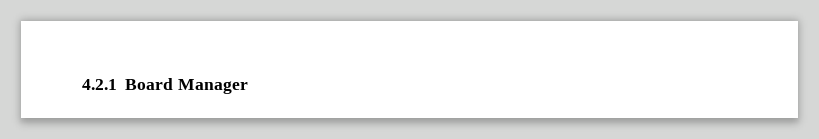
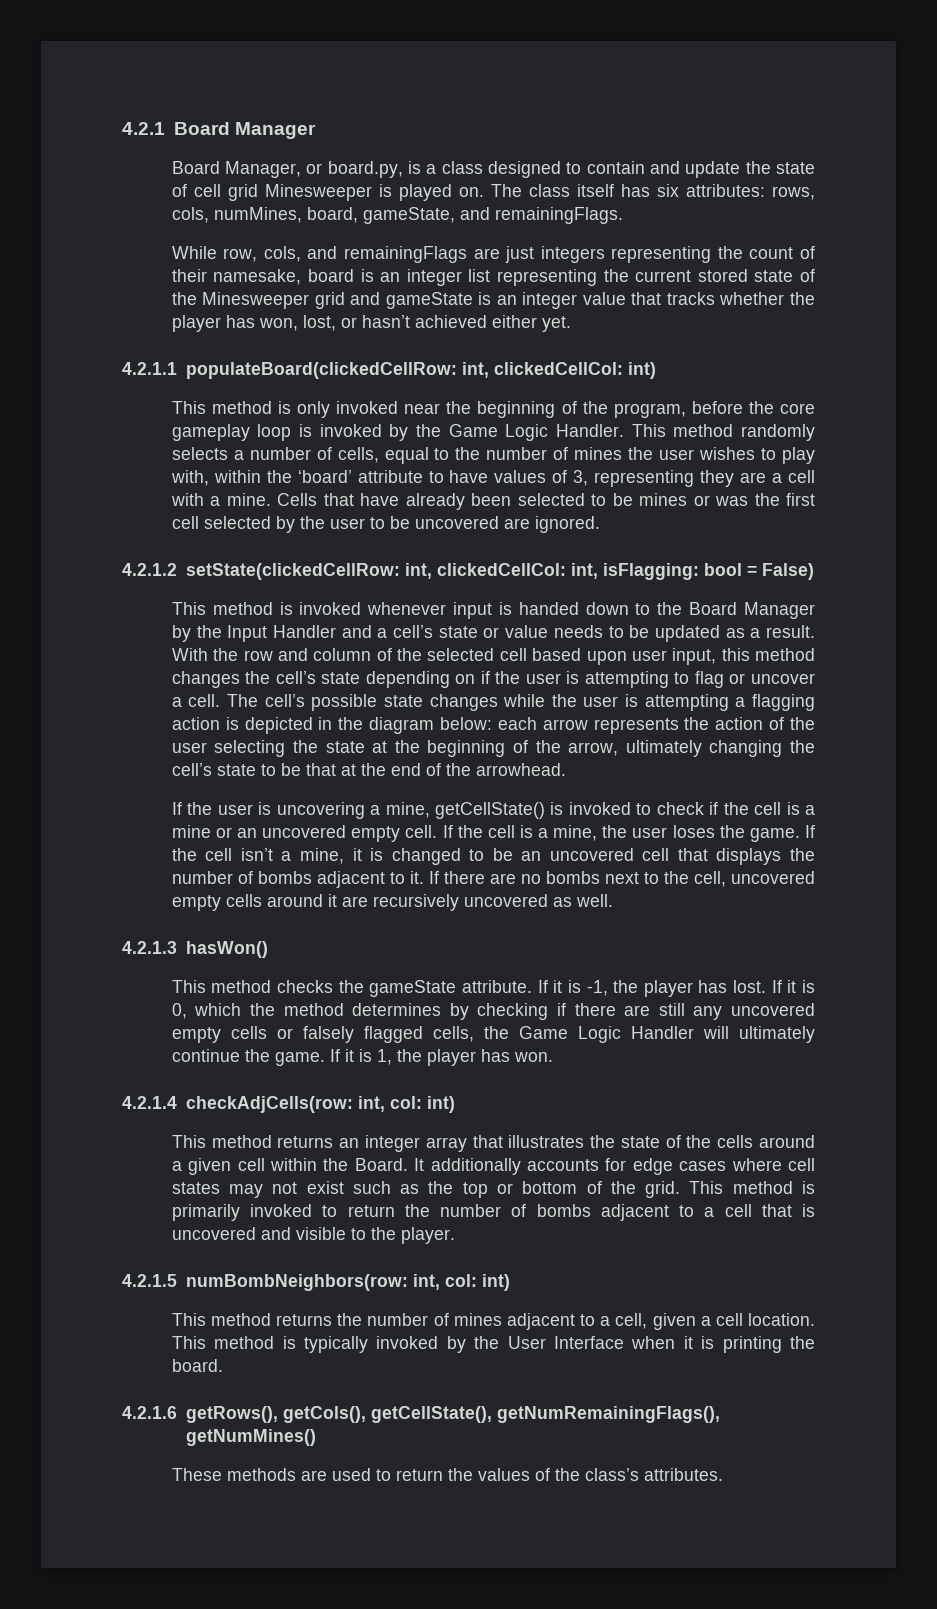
(248, 86) none -> [171,161,816,178] [171,184,815,201] [171,207,623,224] [171,246,815,263] [171,269,816,286] [171,292,815,309] [171,315,571,332] [122,362,656,379] [171,401,815,418] [171,424,815,441] [171,447,815,464] [170,470,816,487] [170,493,816,510] [171,516,600,533] [122,563,814,580] [171,602,816,619] [171,625,815,642] [171,648,816,665] [171,671,816,688] [171,694,815,711] [171,717,816,734] [171,740,816,757] [171,763,566,776] [171,802,815,819] [171,825,815,842] [171,848,815,865] [171,871,816,888] [171,894,613,911] [122,941,268,958] [171,980,815,997] [171,1003,816,1020] [171,1026,815,1043] [171,1049,553,1066] [122,1096,455,1113] [171,1135,816,1152] [171,1158,816,1175] [171,1181,815,1198] [171,1204,815,1221] [171,1227,455,1244] [122,1274,510,1291] [171,1313,815,1330] [171,1336,815,1353] [171,1359,223,1372] [122,1406,720,1423] [185,1429,316,1446] [171,1468,723,1481] // Board Manager, or board.py, is a class designed to contain and update the state of cell grid Minesweeper is played on. The class itself has six attributes: rows, cols, numMines, board, gameState, and remainingFlags. // While row, cols, and remainingFlags are just integers representing the count of their namesake, board is an integer list representing the current stored state of the Minesweeper grid and gameState is an integer value that tracks whether the player has won, lost, or hasn’t achieved either yet. // 4.2.1.1 populateBoard(clickedCellRow: int, clickedCellCol: int) // This method is only invoked near the beginning of the program, before the core gameplay loop is invoked by the Game Logic Handler. This method randomly selects a number of cells, equal to the number of mines the user wishes to play with, within the ‘board’ attribute to have values of 3, representing they are a cell with a mine. Cells that have already been selected to be mines or was the first cell selected by the user to be uncovered are ignored. // 4.2.1.2 setState(clickedCellRow: int, clickedCellCol: int, isFlagging: bool = False) // This method is invoked whenever input is handed down to the Board Manager by the Input Handler and a cell’s state or value needs to be updated as a result. With the row and column of the selected cell based upon user input, this method changes the cell’s state depending on if the user is attempting to flag or uncover a cell. The cell’s possible state changes while the user is attempting a flagging action is depicted in the diagram below: each arrow represents the action of the user selecting the state at the beginning of the arrow, ultimately changing the cell’s state to be that at the end of the arrowhead. // If the user is uncovering a mine, getCellState() is invoked to check if the cell is a mine or an uncovered empty cell. If the cell is a mine, the user loses the game. If the cell isn’t a mine, it is changed to be an uncovered cell that displays the number of bombs adjacent to it. If there are no bombs next to the cell, uncovered empty cells around it are recursively uncovered as well. // 4.2.1.3 hasWon() // This method checks the gameState attribute. If it is -1, the player has lost. If it is 0, which the method determines by checking if there are still any uncovered empty cells or falsely flagged cells, the Game Logic Handler will ultimately continue the game. If it is 1, the player has won. // 4.2.1.4 checkAdjCells(row: int, col: int) // This method returns an integer array that illustrates the state of the cells around a given cell within the Board. It additionally accounts for edge cases where cell states may not exist such as the top or bottom of the grid. This method is primarily invoked to return the number of bombs adjacent to a cell that is uncovered and visible to the player. // 4.2.1.5 numBombNeighbors(row: int, col: int) // This method returns the number of mines adjacent to a cell, given a cell location. This method is typically invoked by the User Interface when it is printing the board. // 4.2.1.6 getRows(), getCols(), getCellState(), getNumRemainingFlags(), getNumMines() // These methods are used to return the values of the class’s attributes.

